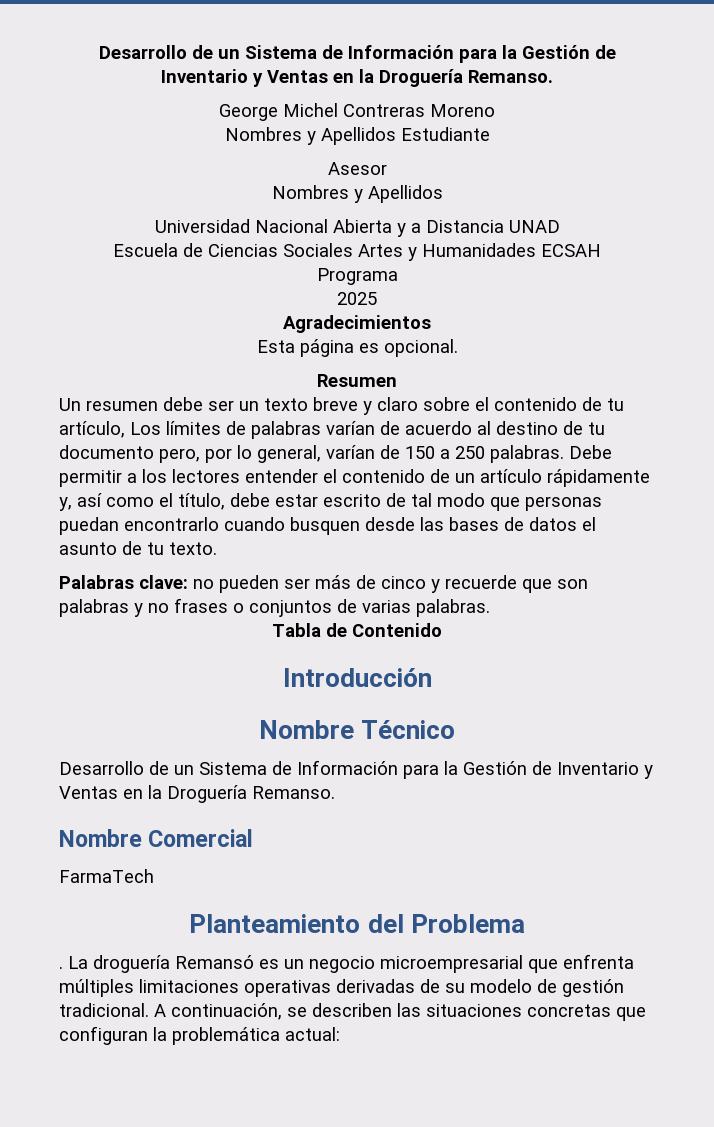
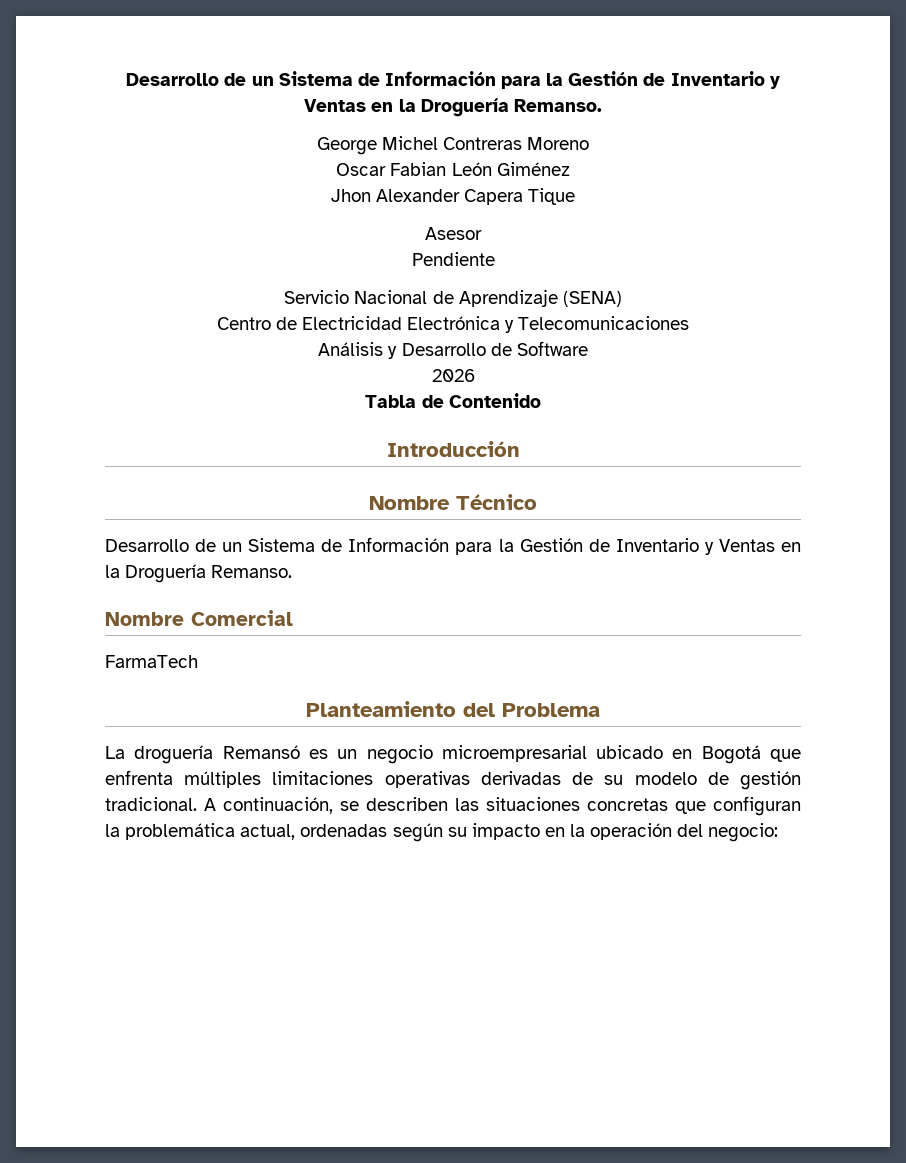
[224,127,490,145] [327,162,387,175] [271,185,443,203] [154,219,560,237] [113,243,601,261] [316,268,398,285] [337,292,377,305] [283,315,431,333] [256,339,458,357] [317,374,397,387] [59,397,624,415] [59,421,605,439] [59,445,612,463] [59,469,650,487] [59,493,602,511] [59,517,596,535] [59,541,217,555] [59,575,588,593] [59,598,490,617] Nombres y Apellidos Estudiante // Asesor // Nombres y Apellidos // Universidad Nacional Abierta y a Distancia UNAD // Escuela de Ciencias Sociales Artes y Humanidades ECSAH // Programa // 2025 // Agradecimientos // Esta página es opcional. // Resumen // Un resumen debe ser un texto breve y claro sobre el contenido de tu artículo, Los límites de palabras varían de acuerdo al destino de tu documento pero, por lo general, varían de 150 a 250 palabras. Debe permitir a los lectores entender el contenido de un artículo rápidamente y, así como el título, debe estar escrito de tal modo que personas puedan encontrarlo cuando busquen desde las bases de datos el asunto de tu texto. // Palabras clave: no pueden ser más de cinco y recuerde que son palabras y no frases o conjuntos de varias palabras. -> [336,162,570,176] [330,188,576,205] [425,227,482,240] [411,252,495,266] [284,289,622,307] [216,316,690,333] [318,341,588,359] [431,369,475,382] Oscar Fabian León Giménez // Jhon Alexander Capera Tique // Asesor // Pendiente // Servicio Nacional de Aprendizaje (SENA) // Centro de Electricidad Electrónica y Telecomunicaciones // Análisis y Desarrollo de Software // 2026
[59,966,63,969] . -> (600, 710) none
(523, 964) none -> [596,745,761,764] ubicado en Bogotá
[285,1027,340,1041] actual: -> [240,823,779,842] actual, ordenadas según su impacto en la operación del negocio:

